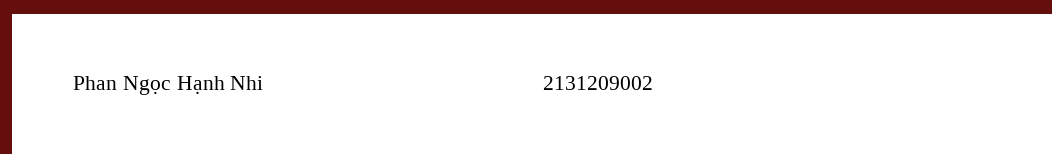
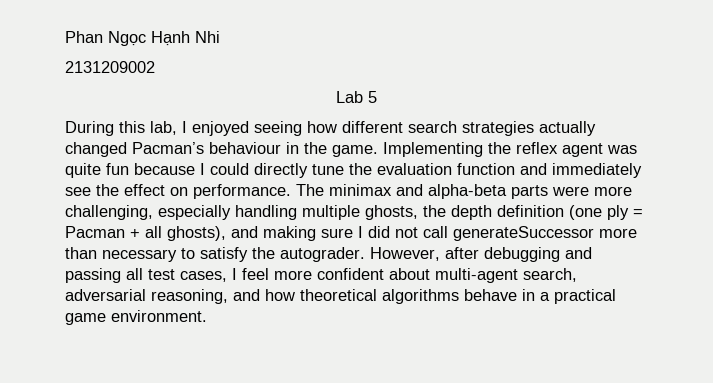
(653, 83) none -> [336,91,377,103] [65,121,596,136] [65,142,637,157] [65,163,642,178] [65,184,632,199] [65,205,643,220] [65,226,637,241] [65,247,592,262] [65,268,577,283] [65,289,616,304] [65,310,207,325] // Lab 5 // During this lab, I enjoyed seeing how different search strategies actually changed Pacman’s behaviour in the game. Implementing the reflex agent was quite fun because I could directly tune the evaluation function and immediately see the effect on performance. The minimax and alpha-beta parts were more challenging, especially handling multiple ghosts, the depth definition (one ply = Pacman + all ghosts), and making sure I did not call generateSuccessor more than necessary to satisfy the autograder. However, after debugging and passing all test cases, I feel more confident about multi-agent search, adversarial reasoning, and how theoretical algorithms behave in a practical game environment.

